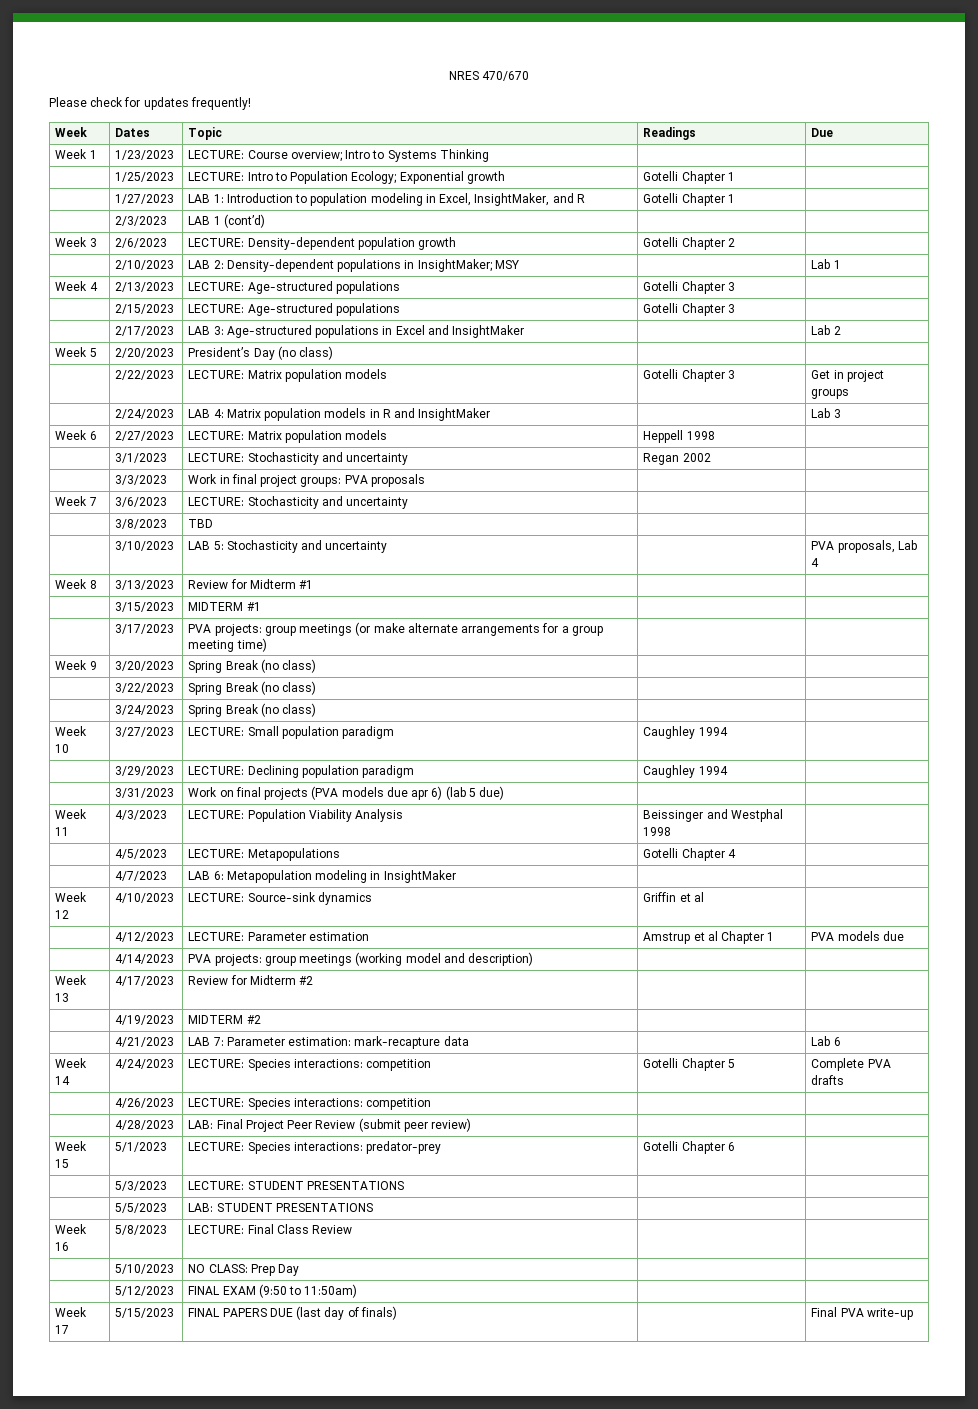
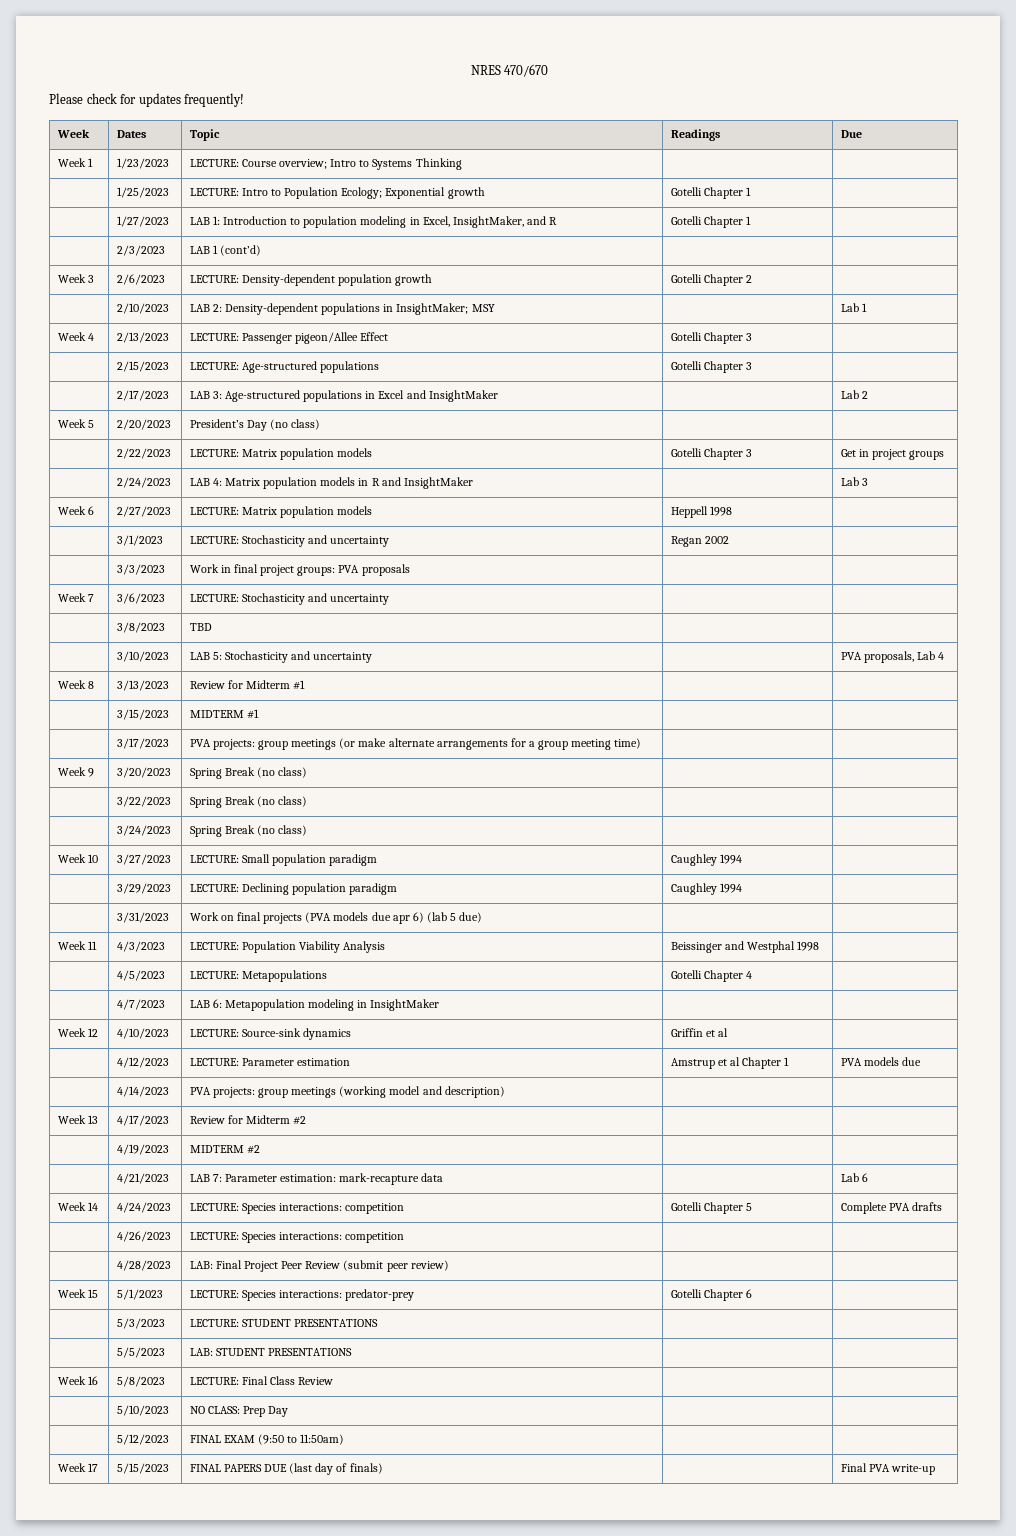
[247,281,400,294] Age-structured populations -> [242,332,389,344] Passenger pigeon/Allee Effect

